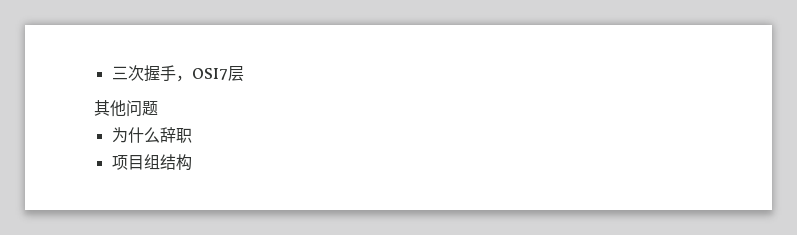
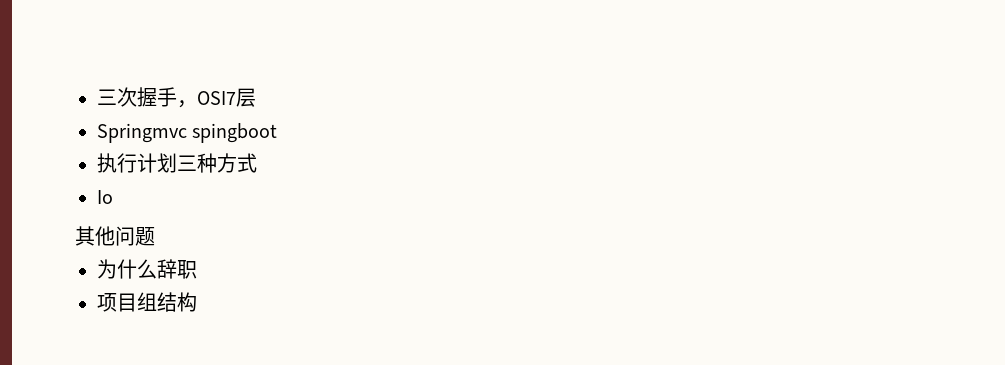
(244, 73) none -> [97,123,278,143] [97,153,257,173] [97,190,113,204] // Springmvc spingboot // 执行计划三种方式 // Io

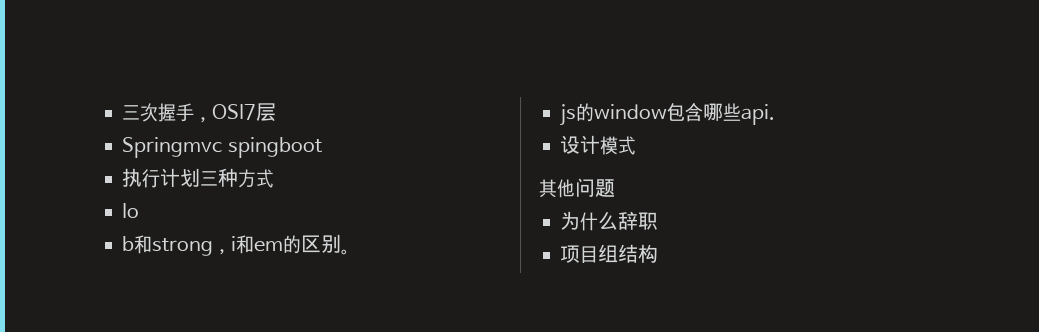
(113, 197) none -> [122,234,351,256] [560,102,776,126] [560,135,637,155] // b和strong，i和em的区别。 // js的window包含哪些api. // 设计模式

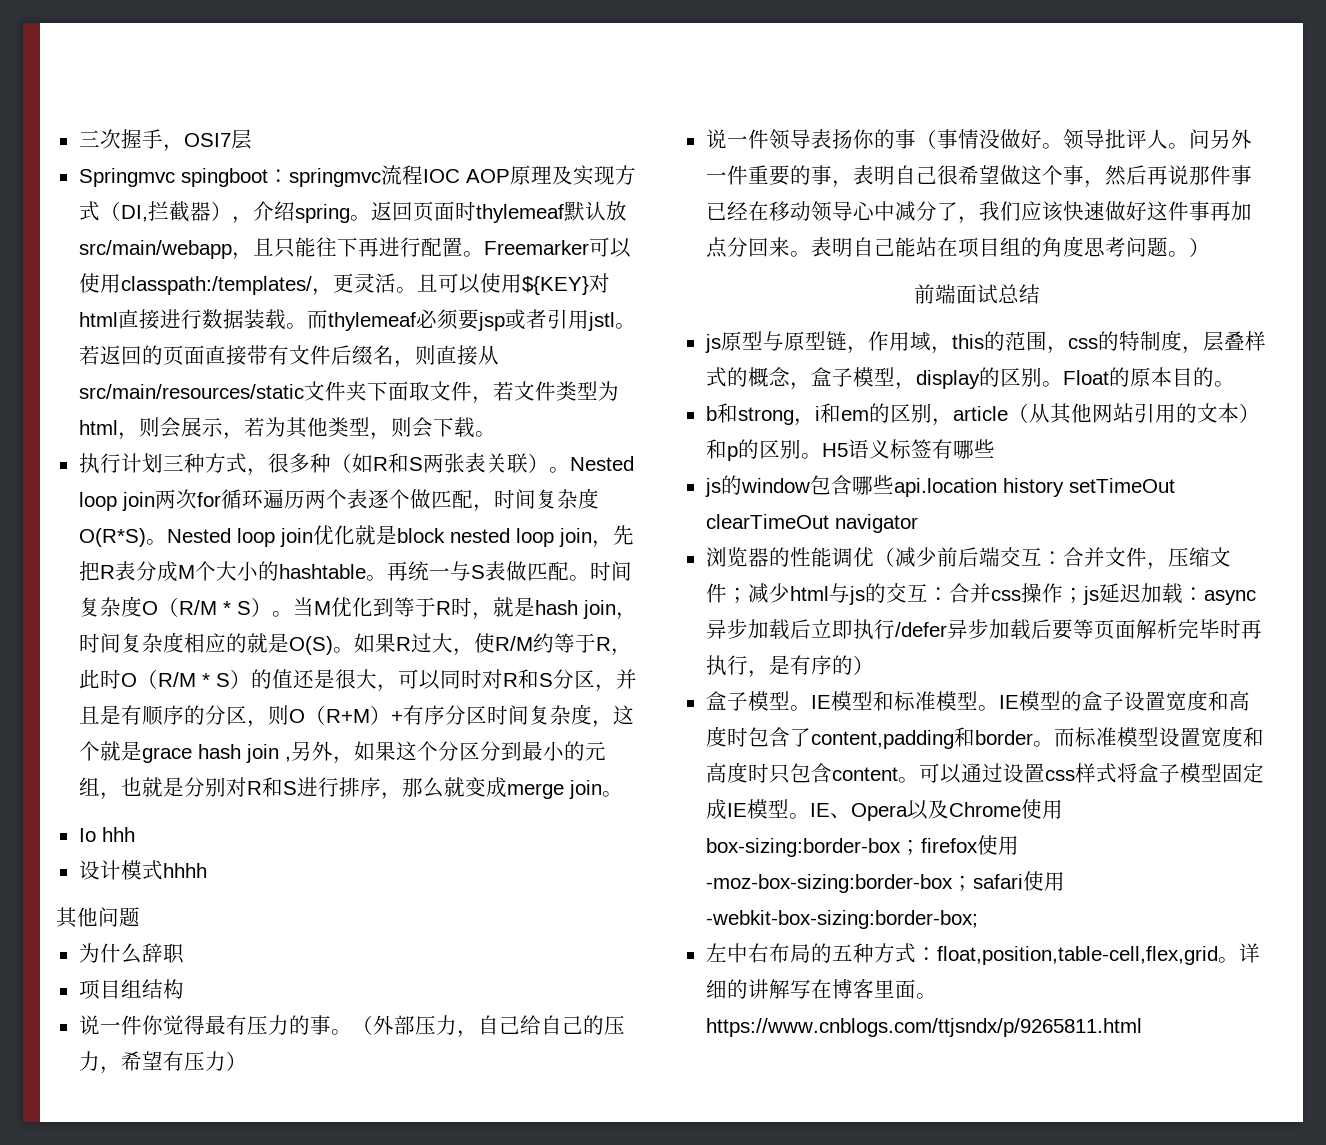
[122,168,275,188] [122,203,140,218] [122,234,351,256] [560,102,776,126] // 执行计划三种方式 // Io // b和strong，i和em的区别。 // js的window包含哪些api. -> [267,165,636,187] [78,201,627,224] [78,237,631,260] [78,273,610,296] [78,309,636,331] [78,345,499,368] [78,381,619,404] [78,417,496,440] [78,453,634,476] [78,488,599,512] [78,525,634,548] [78,561,632,582] [78,596,637,620] [78,632,632,656] [78,669,637,692] [78,704,634,728] [78,741,606,764] [78,777,623,800] [78,827,135,842] ：springmvc流程IOC AOP原理及实现方式（DI,拦截器），介绍spring。返回页面时thylemeaf默认放src/main/webapp，且只能往下再进行配置。Freemarker可以使用classpath:/templates/，更灵活。且可以使用${KEY}对html直接进行数据装载。而thylemeaf必须要jsp或者引用jstl。若返回的页面直接带有文件后缀名，则直接从src/main/resources/static文件夹下面取文件，若文件类型为html，则会展示，若为其他类型，则会下载。 // 执行计划三种方式，很多种（如R和S两张表关联）。Nested loop join两次for循环遍历两个表逐个做匹配，时间复杂度O(R*S)。Nested loop join优化就是block nested loop join，先把R表分成M个大小的hashtable。再统一与S表做匹配。时间复杂度O（R/M * S）。当M优化到等于R时，就是hash join，时间复杂度相应的就是O(S)。如果R过大，使R/M约等于R，此时O（R/M * S）的值还是很大，可以同时对R和S分区，并且是有顺序的分区，则O（R+M）+有序分区时间复杂度，这个就是grace hash join ,另外，如果这个分区分到最小的元组，也就是分别对R和S进行排序，那么就变成merge join。 // Io hhh
(637, 145) none -> [162,863,207,878] hhhh
(659, 253) none -> [78,1015,625,1038] [78,1051,247,1074] [705,129,1252,150] [705,165,1252,188] [705,201,1252,224] [705,236,1210,258] [913,284,1040,304] [704,330,1266,354] [705,367,1235,390] [705,403,1260,426] [705,439,995,461] [704,475,1175,497] [705,514,918,533] [705,547,1231,570] [705,583,1256,605] [705,619,1262,640] [705,655,874,678] [705,690,1250,711] [705,726,1264,749] [705,762,1264,784] [705,799,1063,821] [705,835,1019,857] [705,871,1065,893] [705,910,978,929] [705,943,1260,965] [705,979,937,999] [705,1018,1142,1037] // 说一件你觉得最有压力的事。（外部压力，自己给自己的压力，希望有压力） // 说一件领导表扬你的事（事情没做好。领导批评人。问另外一件重要的事，表明自己很希望做这个事，然后再说那件事已经在移动领导心中减分了，我们应该快速做好这件事再加点分回来。表明自己能站在项目组的角度思考问题。） // 前端面试总结 // js原型与原型链，作用域，this的范围，css的特制度，层叠样式的概念，盒子模型，display的区别。Float的原本目的。 // b和strong，i和em的区别，article（从其他网站引用的文本）和p的区别。H5语义标签有哪些 // js的window包含哪些api.location history setTimeOut clearTimeOut navigator // 浏览器的性能调优（减少前后端交互：合并文件，压缩文件；减少html与js的交互：合并css操作；js延迟加载：async异步加载后立即执行/defer异步加载后要等页面解析完毕时再执行，是有序的） // 盒子模型。IE模型和标准模型。IE模型的盒子设置宽度和高度时包含了content,padding和border。而标准模型设置宽度和高度时只包含content。可以通过设置css样式将盒子模型固定成IE模型。IE、Opera以及Chrome使用box-sizing:border-box；firefox使用-moz-box-sizing:border-box；safari使用-webkit-box-sizing:border-box; // 左中右布局的五种方式：float,position,table-cell,flex,grid。详细的讲解写在博客里面。https://www.cnblogs.com/ttjsndx/p/9265811.html

